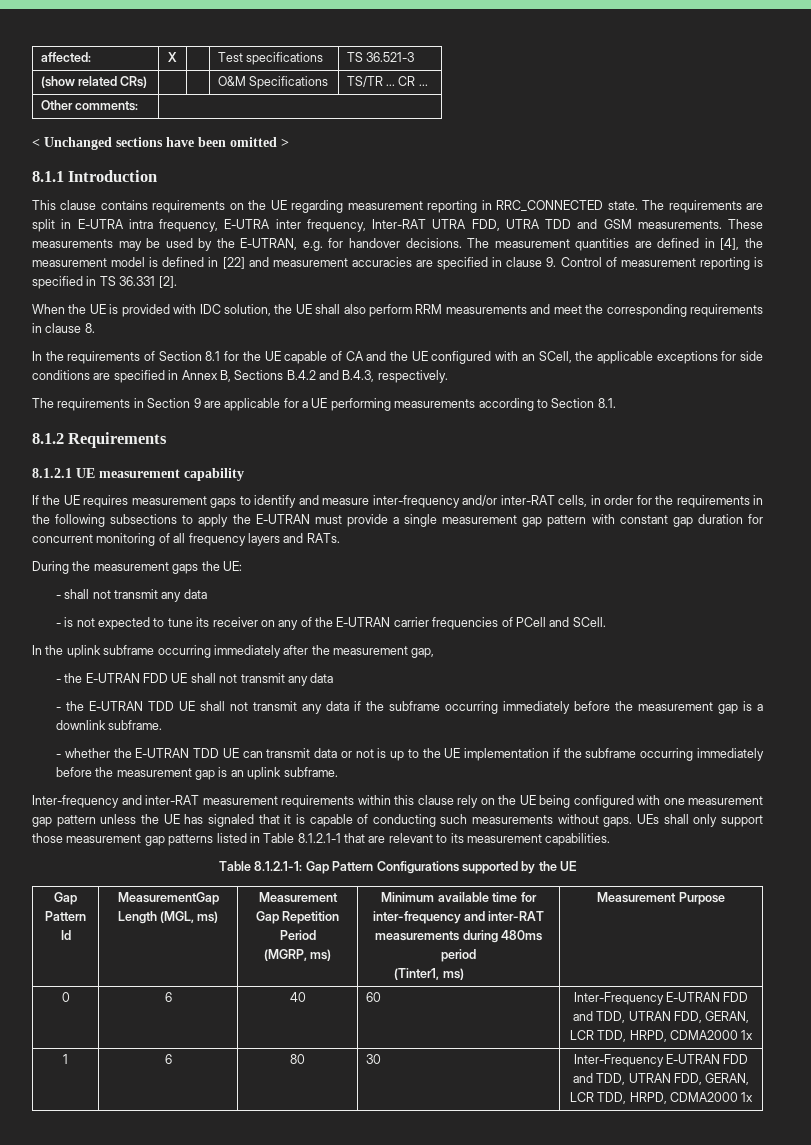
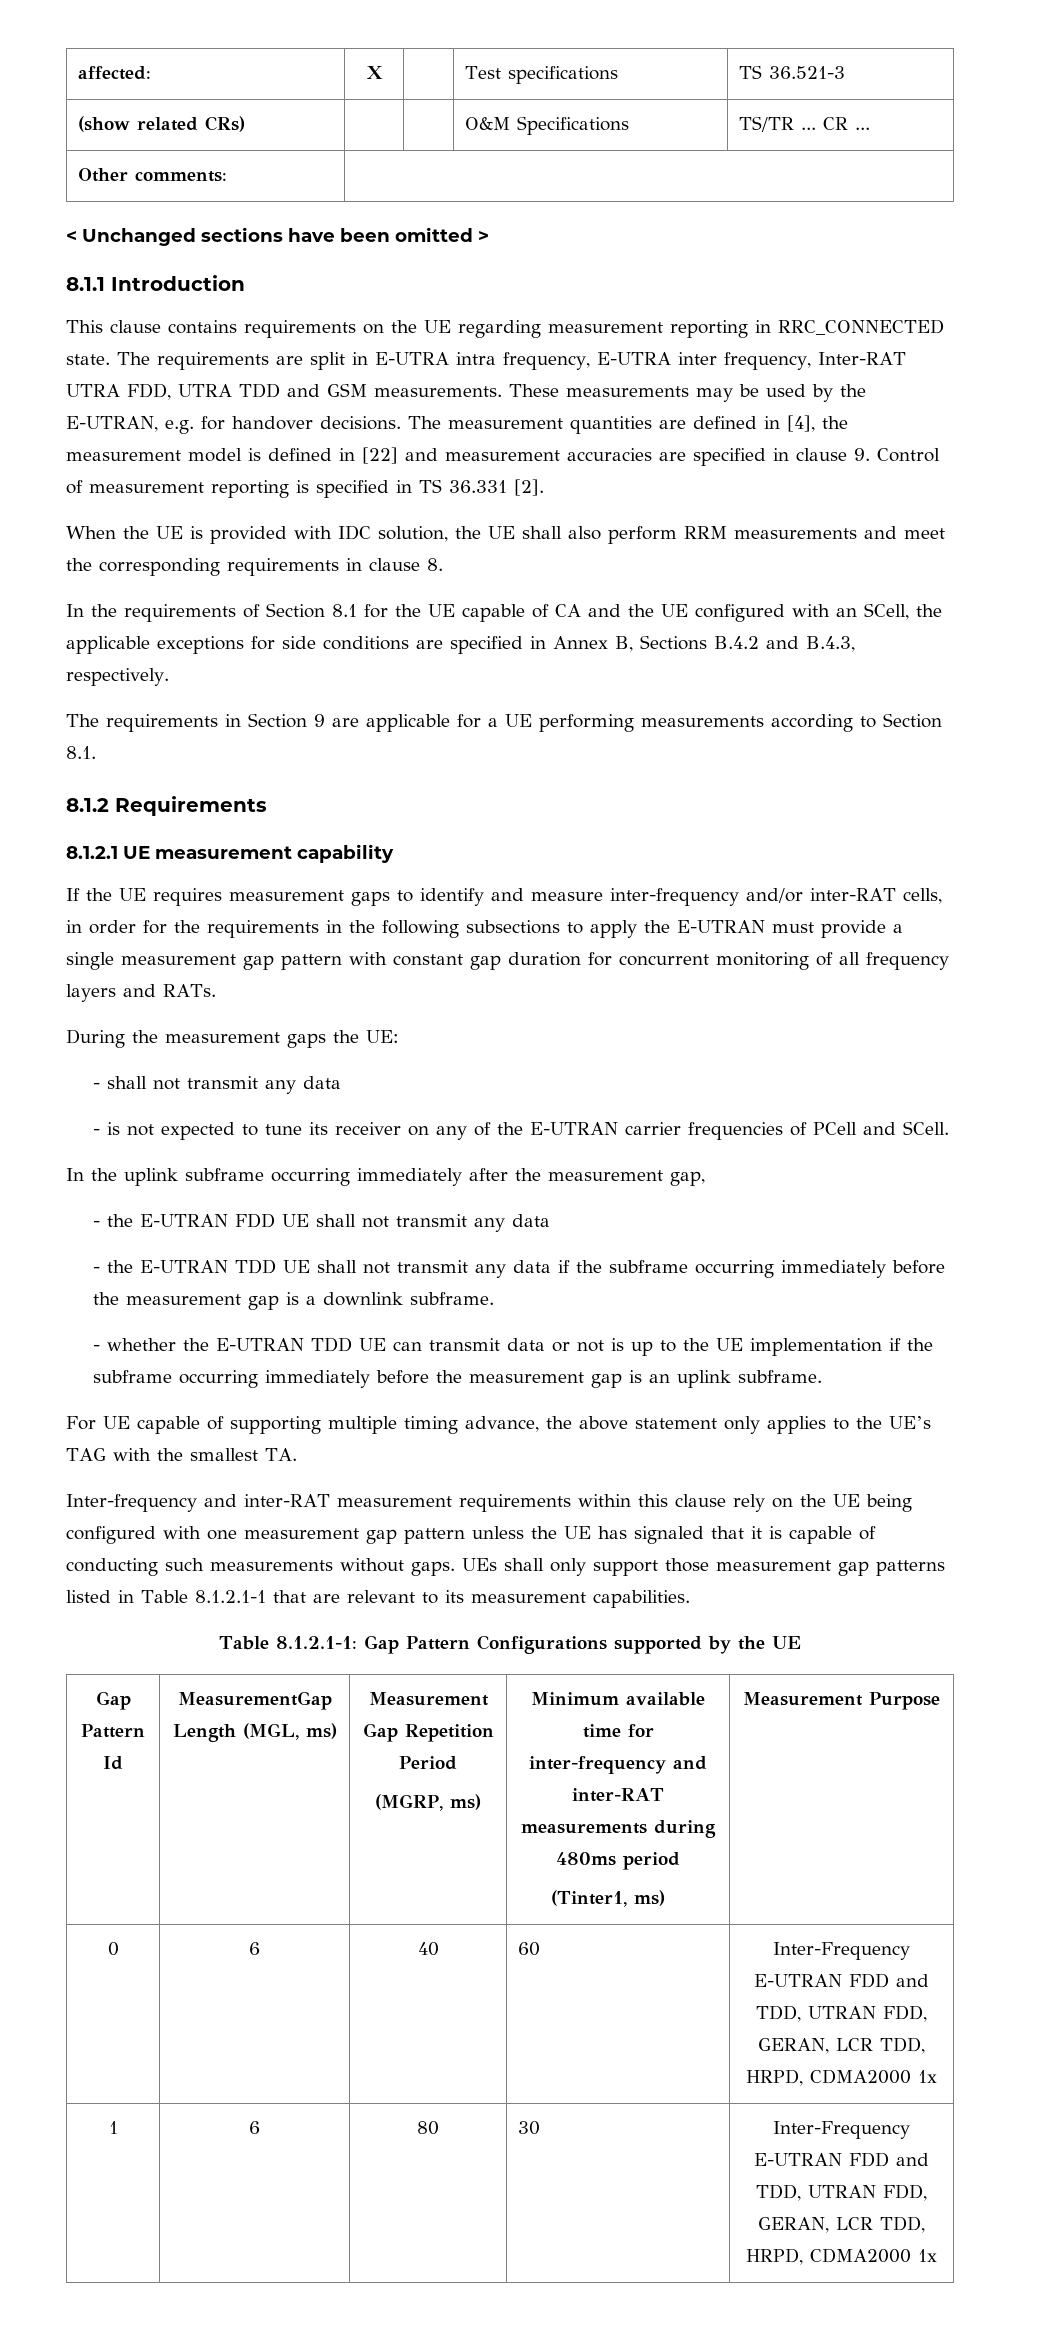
(338, 772) none -> [66,1416,931,1434] [66,1448,297,1461] // For UE capable of supporting multiple timing advance, the above statement only applies to the UE’s TAG with the smallest TA.

